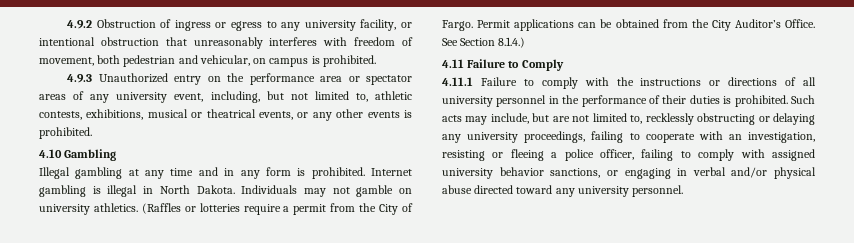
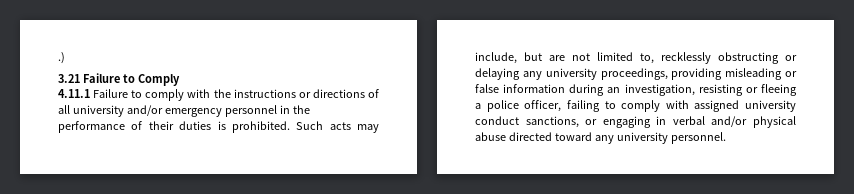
[67,19,413,31] [39,37,413,49] [39,55,376,67] [67,73,412,85] [39,91,412,103] [39,109,412,121] [39,127,92,139] [39,149,117,161] [39,167,413,179] [39,185,412,197] [39,203,413,215] [442,19,815,31] [442,37,526,48] [442,59,464,68] 4.9.2 Obstruction of ingress or egress to any university facility, or intentional obstruction that unreasonably interferes with freedom of movement, both pedestrian and vehicular, on campus is prohibited. // 4.9.3 Unauthorized entry on the performance area or spectator areas of any university event, including, but not limited to, athletic contests, exhibitions, musical or theatrical events, or any other events is prohibited. // 4.10 Gambling // Illegal gambling at any time and in any form is prohibited. Internet gambling is illegal in North Dakota. Individuals may not gamble on university athletics. (Raffles or lotteries require a permit from the City of Fargo. Permit applications can be obtained from the City Auditor’s Office. See Section 8.1.4.) // 4.11 -> [58,52,65,64] [58,74,80,83] .) // 3.21
(493, 101) none -> [126,105,222,117] and/or emergency
[591,131,723,143] failing to cooperate with -> [671,68,797,80] [475,84,605,96] providing misleading or false information during
[499,167,544,176] behavior -> [475,116,519,125] conduct

